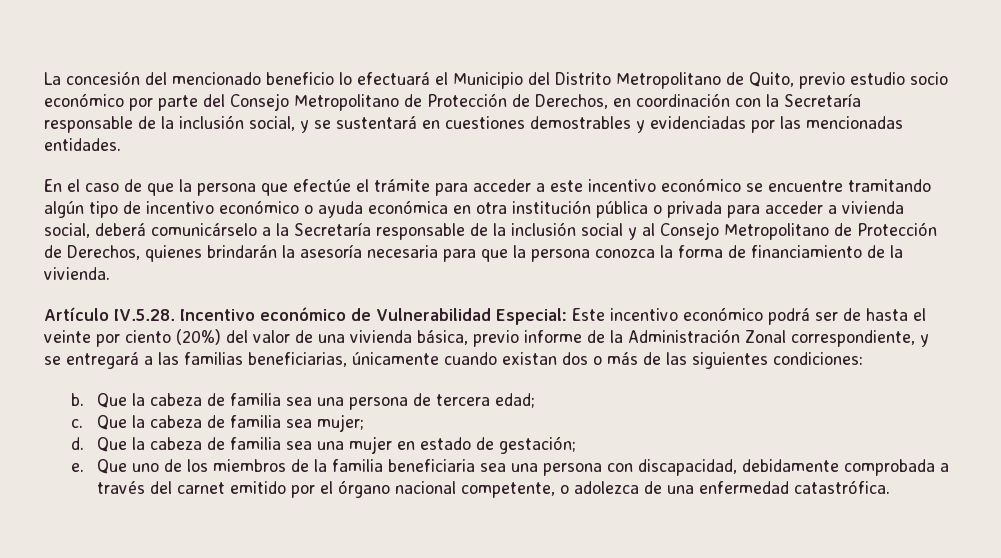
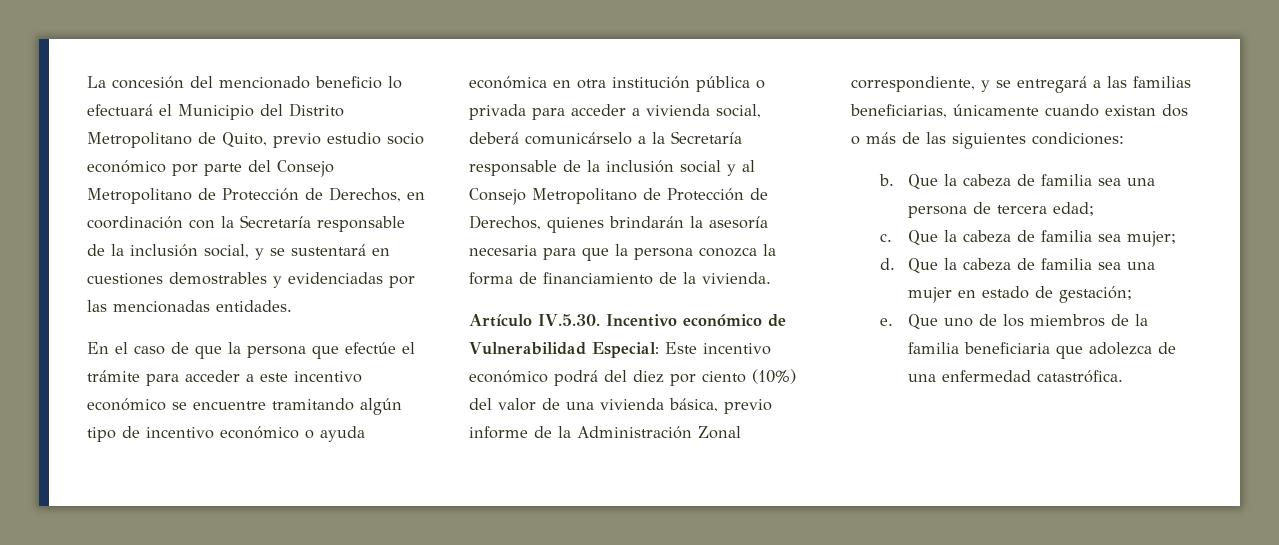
[114,309,175,321] IV.5.28. -> [538,314,600,326] IV.5.30.
[814,308,926,321] [44,330,91,343] ser de hasta el veinte -> [604,370,664,383] del diez
[176,329,221,345] (20%) -> [752,369,796,384] (10%)
[480,459,950,476] [97,480,570,498] sea una persona con discapacidad, debidamente comprobada a través del carnet emitido por el órgano nacional competente, o -> [1056,345,1084,359] que

